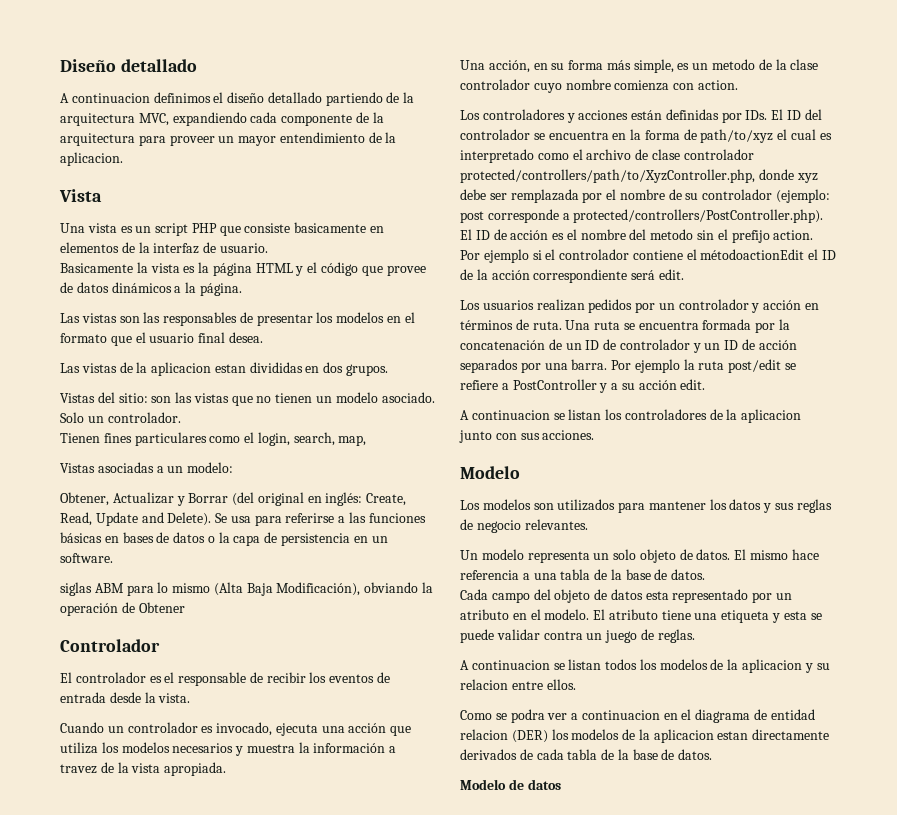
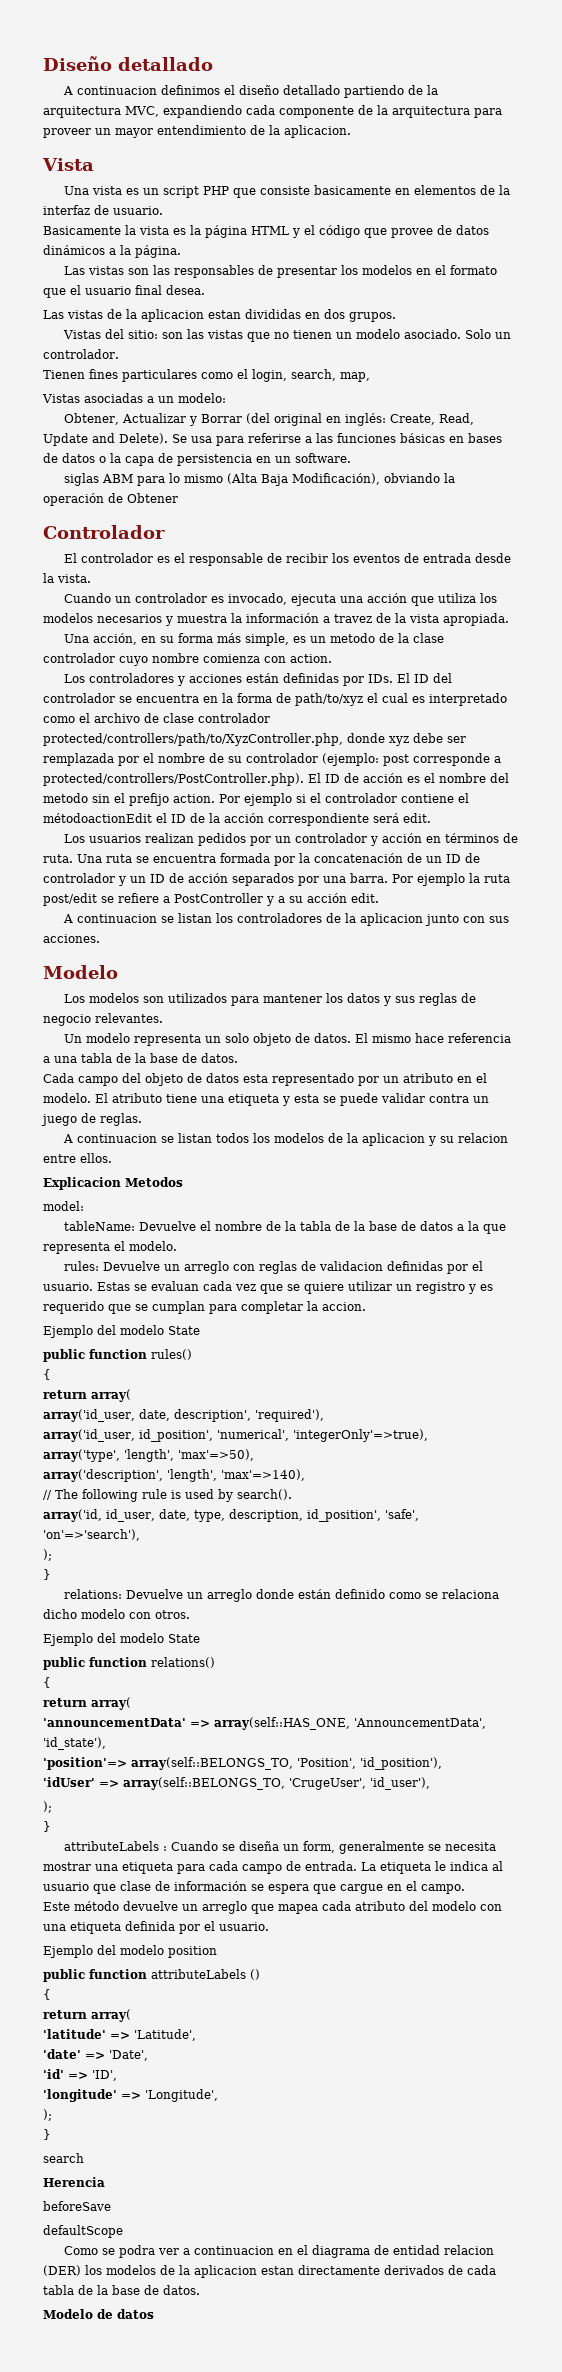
(576, 684) none -> [43,1177,183,1190] [43,1201,84,1211] [63,1221,506,1234] [43,1241,177,1254] [63,1261,483,1274] [43,1281,493,1294] [43,1301,366,1314] [43,1325,200,1338] [43,1349,192,1362] [43,1369,51,1380] [43,1389,131,1402] [43,1409,324,1422] [43,1429,428,1442] [43,1449,254,1462] [43,1469,305,1482] [43,1489,292,1502] [43,1509,419,1522] [43,1529,140,1541] [43,1549,52,1561] [43,1569,51,1580] [63,1589,499,1602] [43,1609,190,1619] [43,1633,200,1646] [43,1657,215,1670] [43,1677,51,1688] [43,1697,131,1710] [43,1717,486,1730] [43,1737,106,1750] [43,1757,442,1770] [43,1777,430,1790] [43,1801,52,1813] [43,1821,51,1832] [63,1841,496,1854] [43,1861,503,1874] [43,1881,465,1894] [43,1901,502,1914] [43,1921,269,1934] [43,1945,217,1958] [43,1969,260,1982] [43,1989,51,2000] [43,2009,131,2022] [43,2029,196,2041] [43,2049,148,2061] [43,2069,117,2081] [43,2089,218,2102] [43,2109,52,2121] [43,2129,51,2140] [43,2153,84,2163] [43,2177,105,2187] [43,2201,111,2211] [43,2225,123,2238] // Explicacion Metodos // model: // tableName: Devuelve el nombre de la tabla de la base de datos a la que representa el modelo. // rules: Devuelve un arreglo con reglas de validacion definidas por el usuario. Estas se evaluan cada vez que se quiere utilizar un registro y es requerido que se cumplan para completar la accion. // Ejemplo del modelo State // public function rules() // { // return array( // array('id_user, date, description', 'required'), // array('id_user, id_position', 'numerical', 'integerOnly'=>true), // array('type', 'length', 'max'=>50), // array('description', 'length', 'max'=>140), // // The following rule is used by search(). // array('id, id_user, date, type, description, id_position', 'safe', 'on'=>'search'), // ); // } // relations: Devuelve un arreglo donde están definido como se relaciona dicho modelo con otros. // Ejemplo del modelo State // public function relations() // { // return array( // 'announcementData' => array(self::HAS_ONE, 'AnnouncementData', 'id_state'), // 'position'=> array(self::BELONGS_TO, 'Position', 'id_position'), // 'idUser' => array(self::BELONGS_TO, 'CrugeUser', 'id_user'), // ); // } // attributeLabels : Cuando se diseña un form, generalmente se necesita mostrar una etiqueta para cada campo de entrada. La etiqueta le indica al usuario que clase de información se espera que cargue en el campo. // Este método devuelve un arreglo que mapea cada atributo del modelo con una etiqueta definida por el usuario. // Ejemplo del modelo position // public function attributeLabels () // { // return array( // 'latitude' => 'Latitude', // 'date' => 'Date', // 'id' => 'ID', // 'longitude' => 'Longitude', // ); // } // search // Herencia // beforeSave // defaultScope

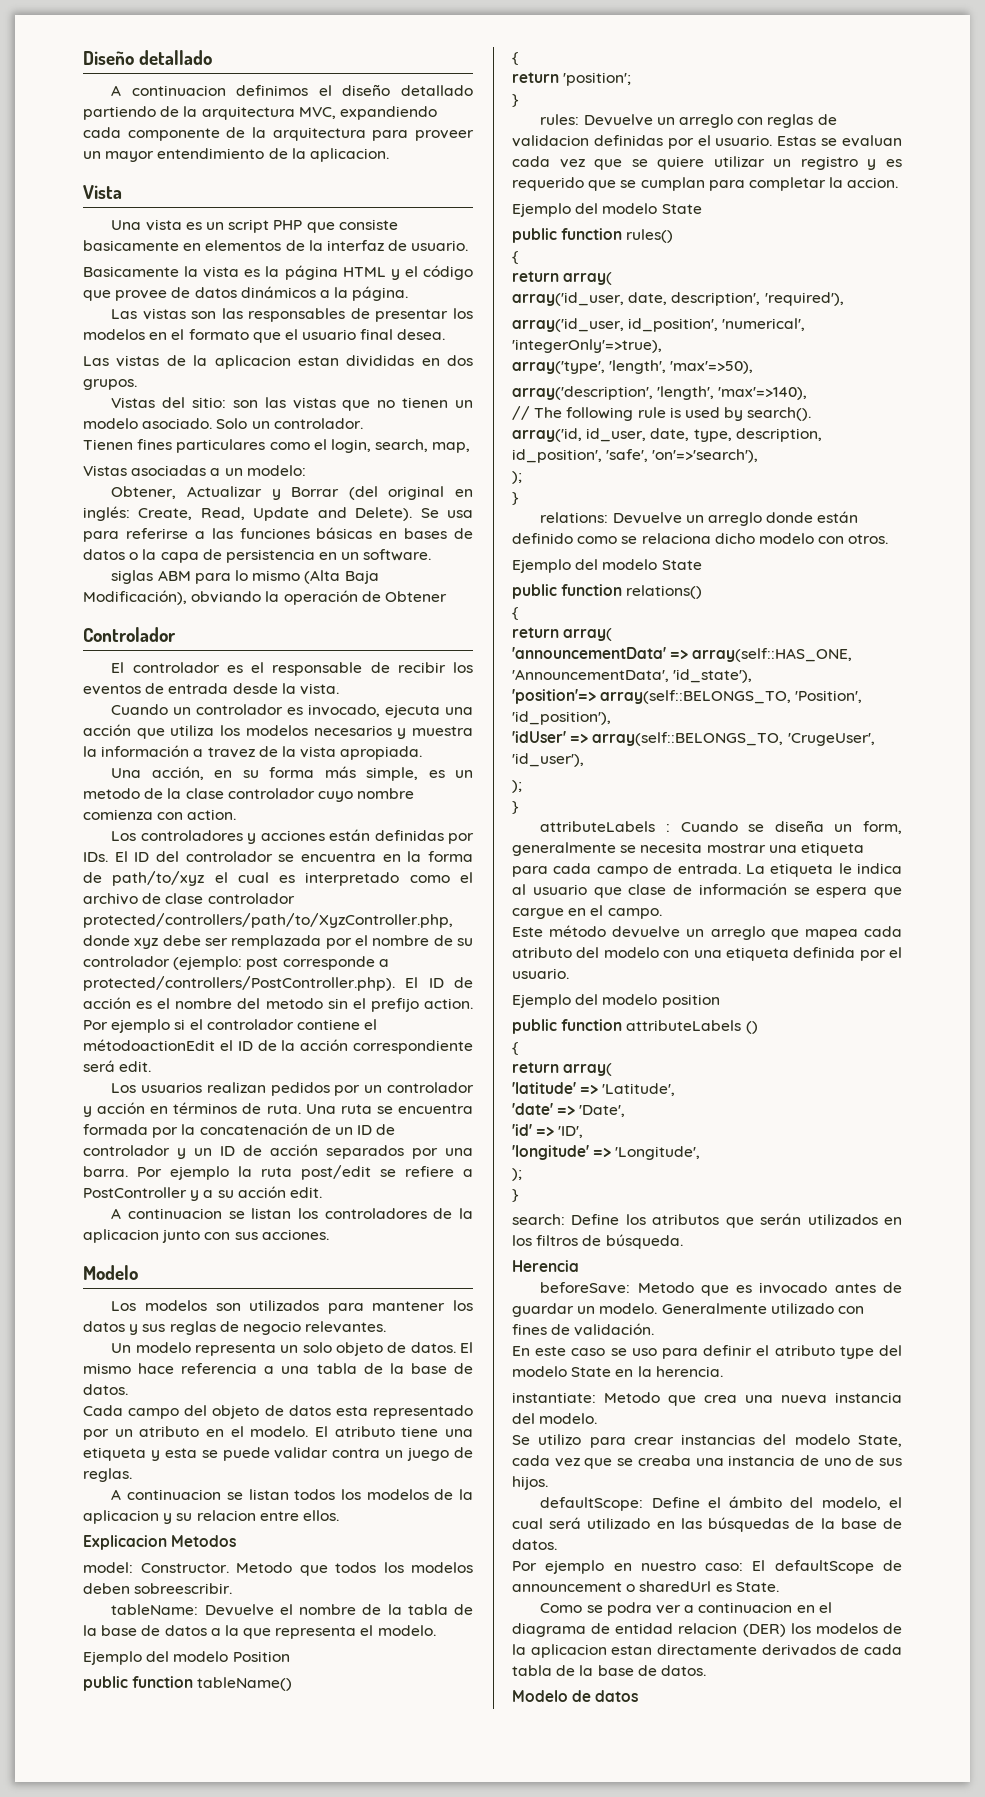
(84, 1206) none -> [140,1562,473,1576] [83,1583,233,1594] Constructor. Metodo que todos los modelos deben sobreescribir.
(177, 1246) none -> [83,1651,290,1665] [83,1676,293,1691] [512,52,518,65] [512,72,632,86] [512,94,519,107] // Ejemplo del modelo Position // public function tableName() // { // return 'position'; // }
[43,2153,84,2163] [43,2177,105,2187] [43,2201,111,2211] [43,2225,123,2238] search // Herencia // beforeSave // defaultScope -> [512,1213,902,1228] [512,1234,683,1249] [512,1260,579,1272] [540,1282,902,1296] [512,1303,864,1317] [512,1323,655,1336] [512,1345,902,1359] [512,1366,723,1377] [512,1392,902,1406] [512,1413,598,1424] [512,1434,902,1448] [512,1455,902,1469] [512,1476,548,1490] [540,1496,902,1511] [512,1517,902,1532] [512,1539,557,1550] [512,1560,902,1574] [512,1581,779,1592] search: Define los atributos que serán utilizados en los filtros de búsqueda. // Herencia // beforeSave: Metodo que es invocado antes de guardar un modelo. Generalmente utilizado con fines de validación. // En este caso se uso para definir el atributo type del modelo State en la herencia. // instantiate: Metodo que crea una nueva instancia del modelo. // Se utilizo para crear instancias del modelo State, cada vez que se creaba una instancia de uno de sus hijos. // defaultScope: Define el ámbito del modelo, el cual será utilizado en las búsquedas de la base de datos. // Por ejemplo en nuestro caso: El defaultScope de announcement o sharedUrl es State.

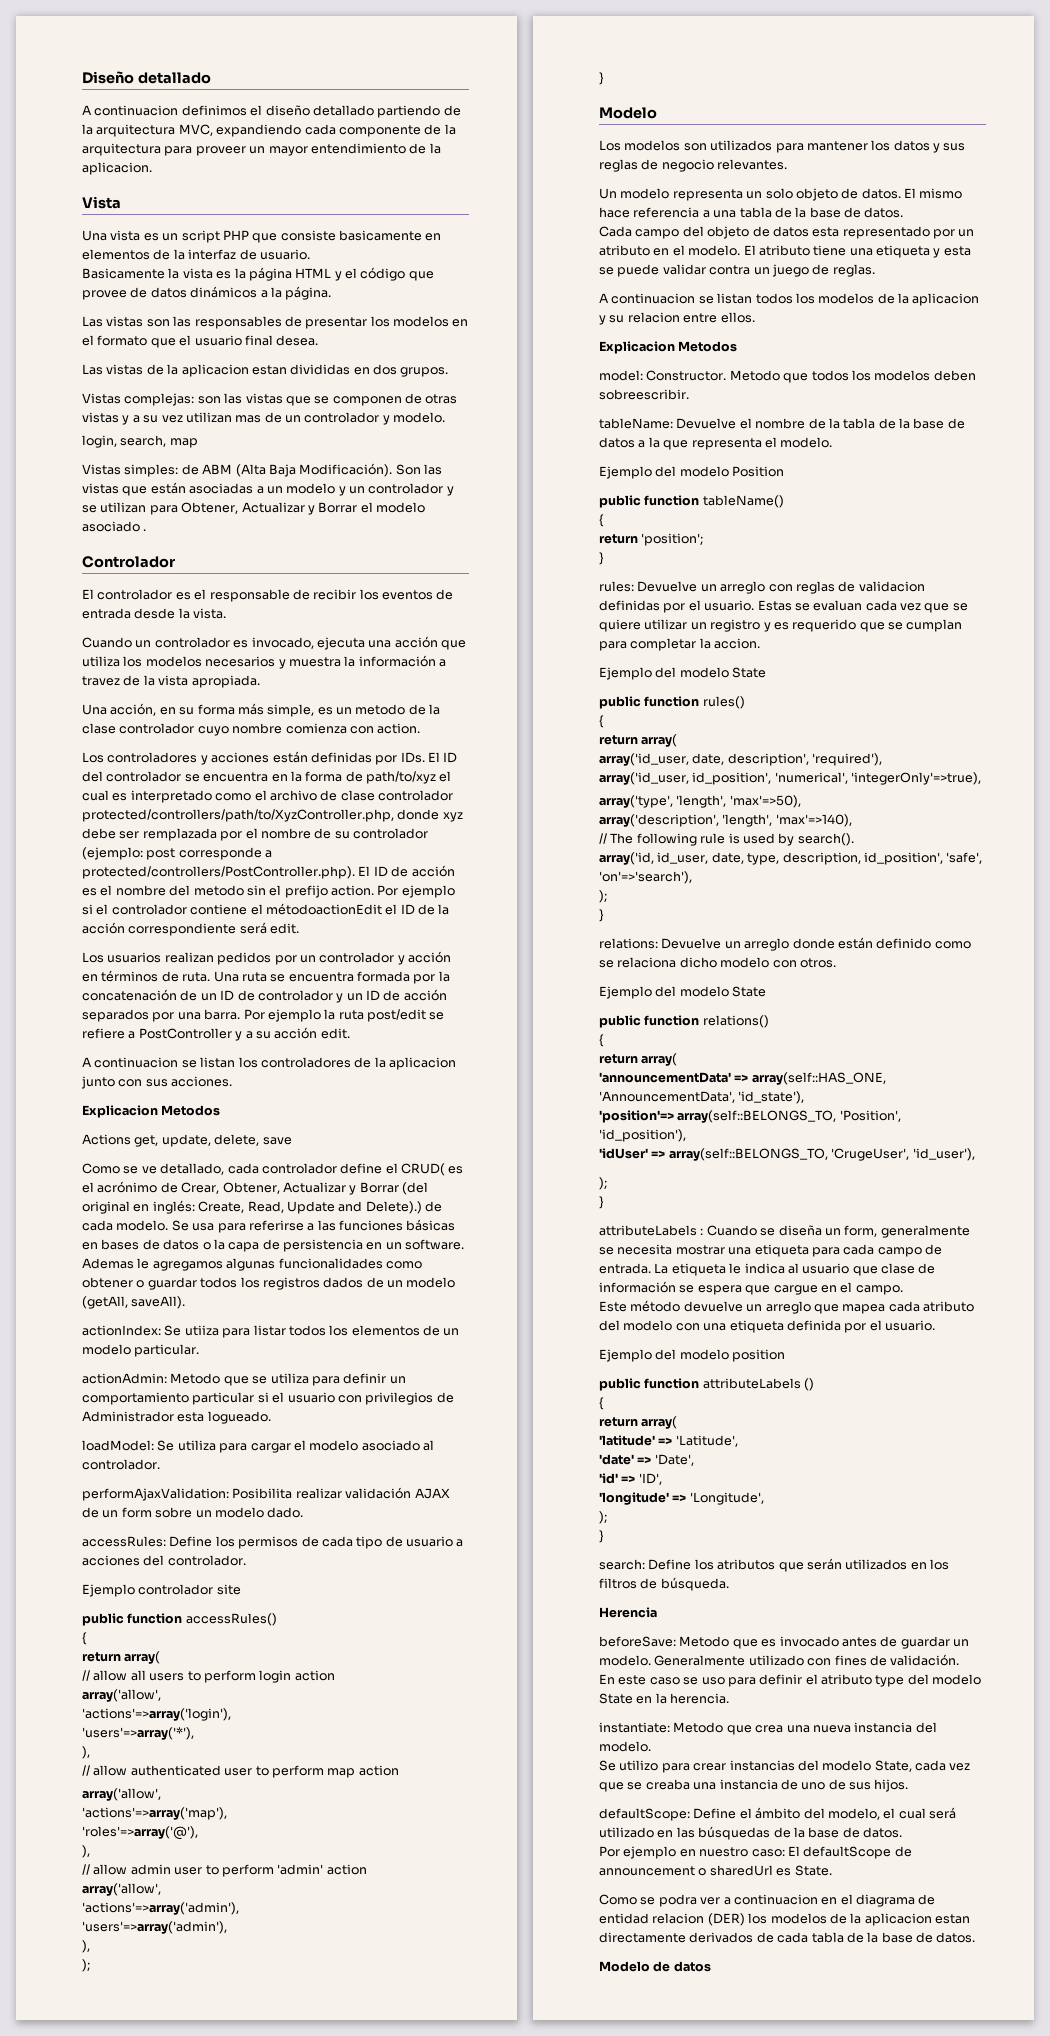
[162,397,227,408] del sitio: -> [124,393,195,406] complejas:
[377,397,473,408] [83,418,363,429] [83,439,327,453] no tienen un modelo asociado. Solo un controlador. // Tienen fines particulares como el -> [314,393,458,406] [82,412,446,425] se componen de otras vistas y a su vez utilizan mas de un controlador y modelo. //
[432,442,471,453] [83,465,306,476] [111,486,473,500] [83,506,473,521] [83,527,473,542] [83,549,432,563] [111,570,379,584] [83,590,447,605] map, // Vistas asociadas a un modelo: // Obtener, Actualizar y Borrar (del original en inglés: Create, Read, Update and Delete). Se usa para referirse a las funciones básicas en bases de datos o la capa de persistencia en un software. // siglas ABM para lo mismo (Alta Baja Modificación), obviando la operación de Obtener -> [169,438,198,448] [82,463,442,477] [82,482,454,496] [82,502,425,515] [82,521,147,532] map // Vistas simples: de ABM (Alta Baja Modificación). Son las vistas que están asociadas a un modelo y un controlador y se utilizan para Obtener, Actualizar y Borrar el modelo asociado .
(329, 1234) none -> [82,1105,221,1118] [82,1134,292,1147] [82,1163,464,1176] [82,1181,428,1195] [82,1200,442,1214] [82,1219,456,1233] [82,1239,465,1252] [82,1258,422,1271] [82,1277,456,1290] [82,1296,186,1309] [82,1325,460,1338] [82,1344,200,1357] [82,1373,406,1386] [82,1392,454,1405] [82,1411,271,1424] [82,1440,434,1453] [82,1459,160,1470] [82,1487,450,1501] [82,1507,304,1518] [82,1536,464,1549] [82,1555,246,1566] [82,1584,241,1597] [82,1613,277,1626] [82,1632,87,1645] [82,1651,161,1664] [82,1670,335,1683] [82,1689,161,1702] [82,1708,231,1721] [82,1727,194,1740] [82,1746,90,1759] [82,1765,399,1778] [82,1788,161,1801] [82,1807,227,1820] [82,1826,198,1840] [82,1845,90,1858] [82,1864,367,1877] [82,1883,161,1896] [82,1902,239,1915] [82,1921,227,1934] [82,1940,90,1953] [82,1959,90,1972] [599,72,604,85] // Explicacion Metodos // Actions get, update, delete, save // Como se ve detallado, cada controlador define el CRUD( es el acrónimo de Crear, Obtener, Actualizar y Borrar (del original en inglés: Create, Read, Update and Delete).) de cada modelo. Se usa para referirse a las funciones básicas en bases de datos o la capa de persistencia en un software. Ademas le agregamos algunas funcionalidades como obtener o guardar todos los registros dados de un modelo (getAll, saveAll). // actionIndex: Se utiiza para listar todos los elementos de un modelo particular. // actionAdmin: Metodo que se utiliza para definir un comportamiento particular si el usuario con privilegios de Administrador esta logueado. // loadModel: Se utiliza para cargar el modelo asociado al controlador. // performAjaxValidation: Posibilita realizar validación AJAX de un form sobre un modelo dado. // accessRules: Define los permisos de cada tipo de usuario a acciones del controlador. // Ejemplo controlador site // public function accessRules() // { // return array( // // allow all users to perform login action // array('allow', // 'actions'=>array('login'), // 'users'=>array('*'), // ), // // allow authenticated user to perform map action // array('allow', // 'actions'=>array('map'), // 'roles'=>array('@'), // ), // // allow admin user to perform 'admin' action // array('allow', // 'actions'=>array('admin'), // 'users'=>array('admin'), // ), // ); // }

